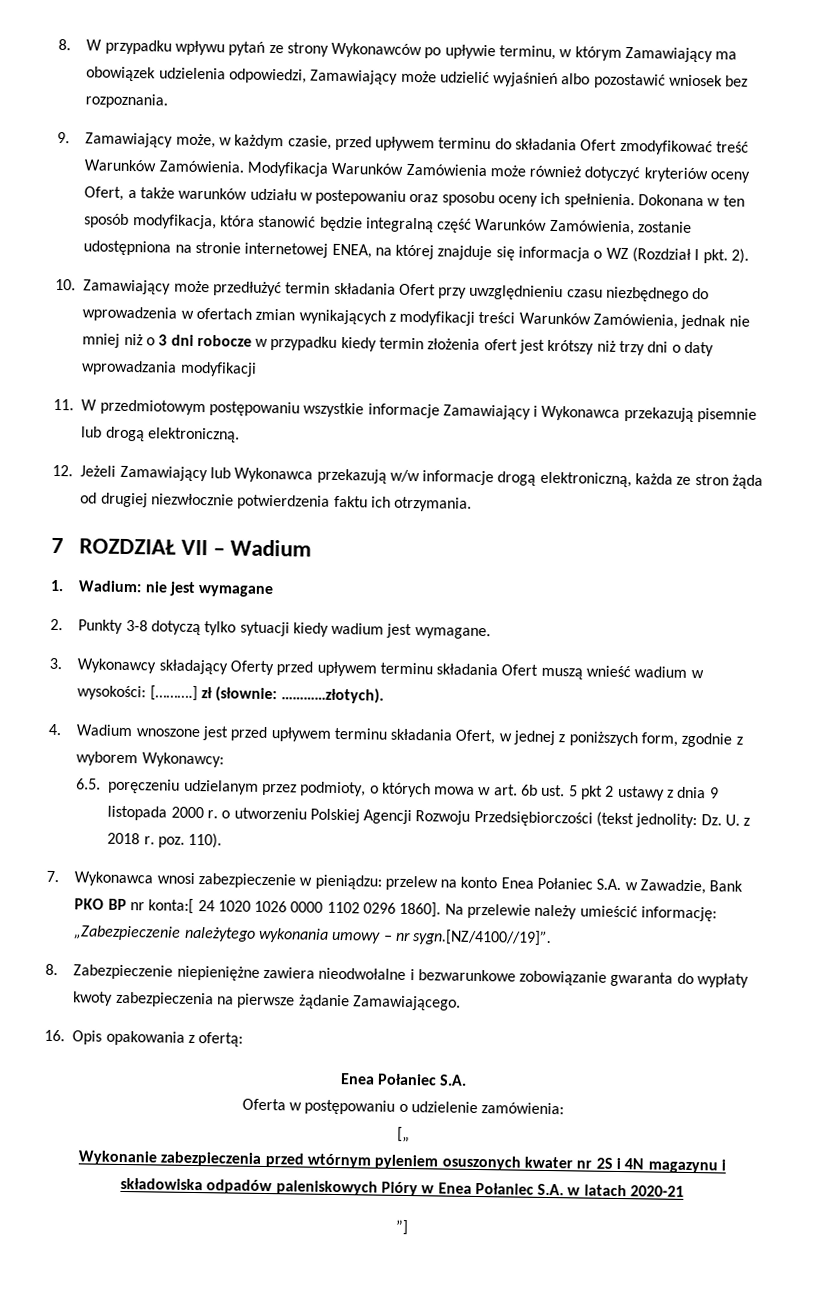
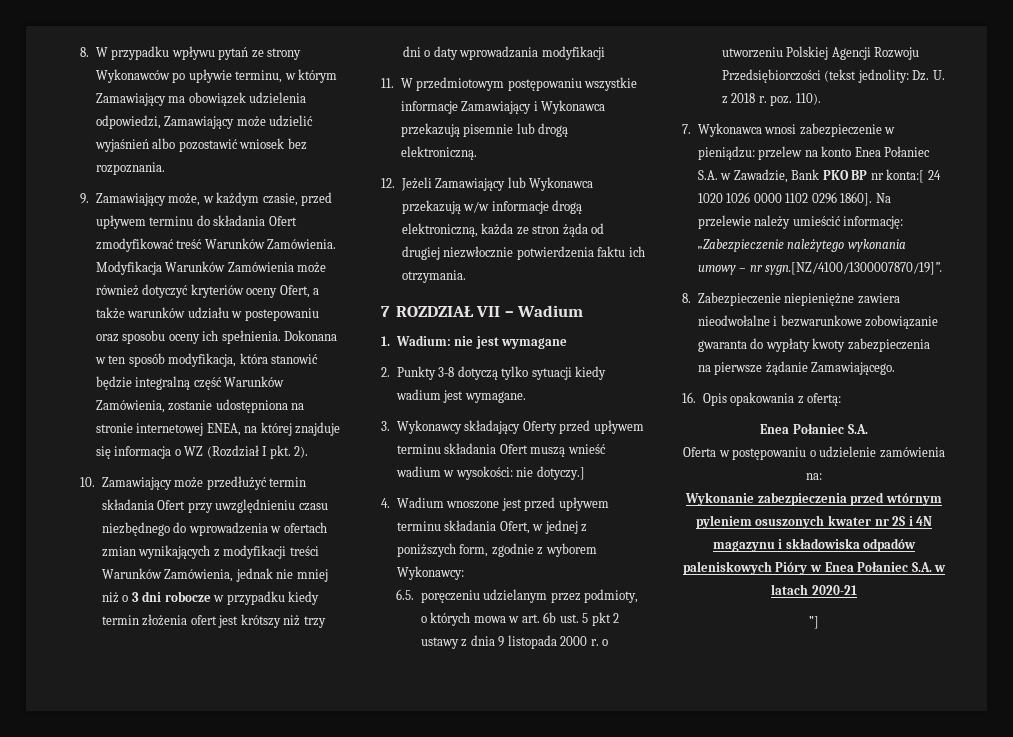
[149,685,384,704] [……….] zł (słownie: …………złotych). -> [516,466,585,480] nie dotyczy.]
[412,929,553,947] sygn.[NZ/4100//19]”. -> [765,262,943,275] sygn.[NZ/4100/1300007870/19]”.
[481,1102,565,1115] [396,1126,410,1143] zamówienia: // [„ -> [879,447,945,458] [806,473,822,480] zamówienia na:

